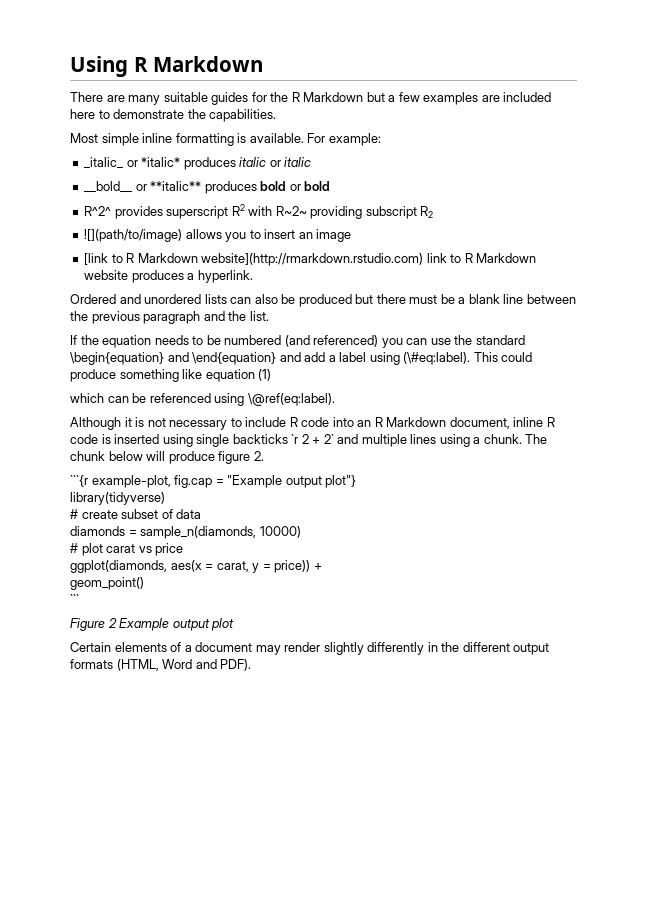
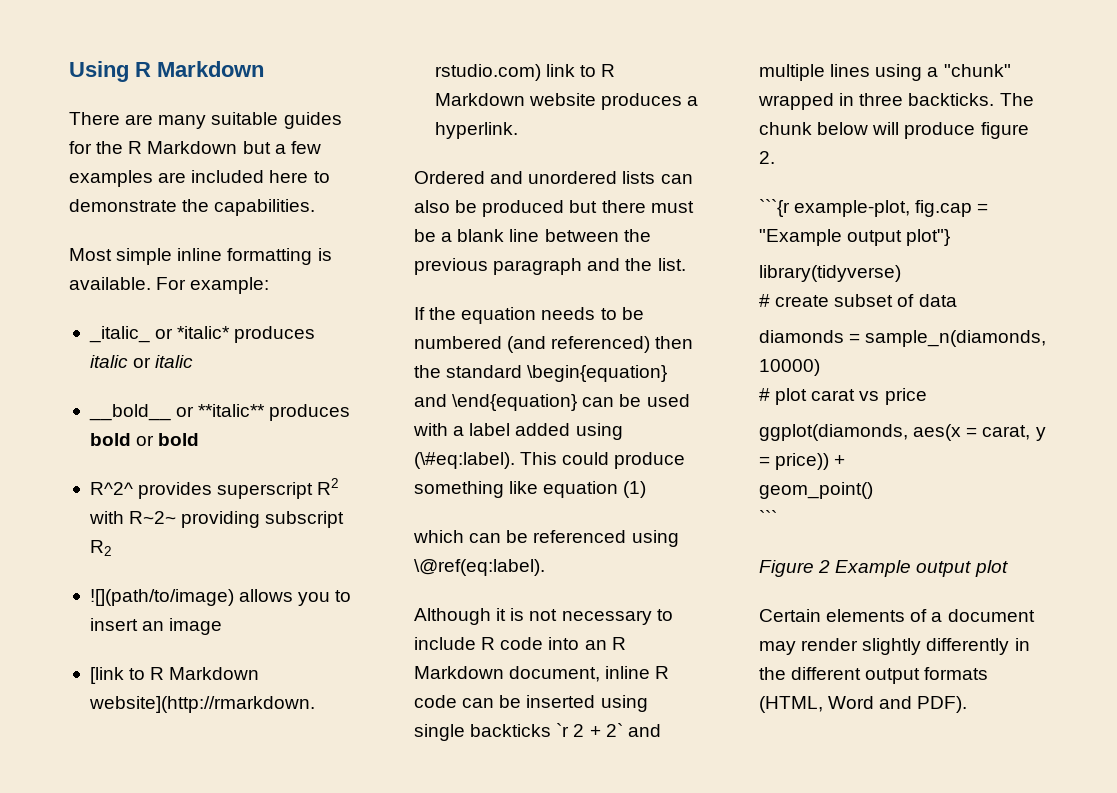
[381,338,451,348] you can use -> [655,336,694,349] then
[279,352,326,362] and add -> [582,394,690,407] [413,423,448,436] can be used with
(367, 357) none -> [515,423,571,436] added
[101,434,111,444] is -> [462,695,522,708] can be
[483,434,522,444] chunk. -> [943,64,1011,77] [758,93,995,110] "chunk" wrapped in three backticks.

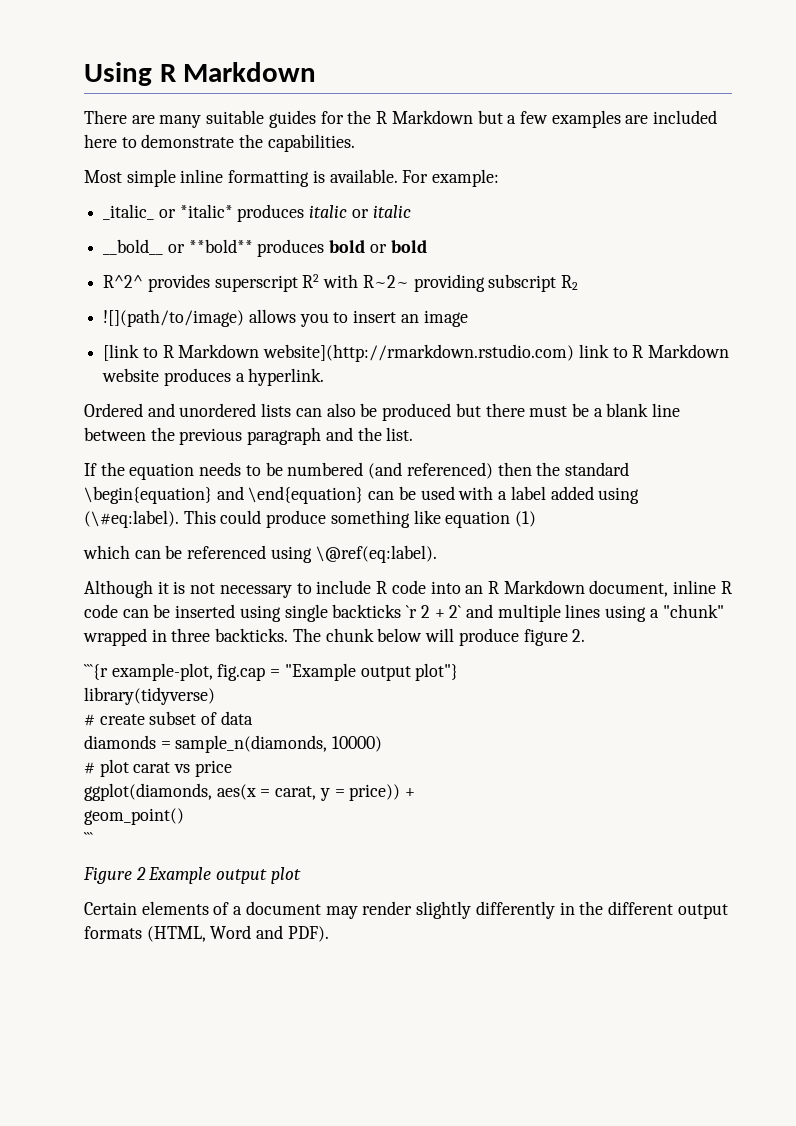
[198,404,266,417] **italic** -> [188,239,253,253] **bold**

